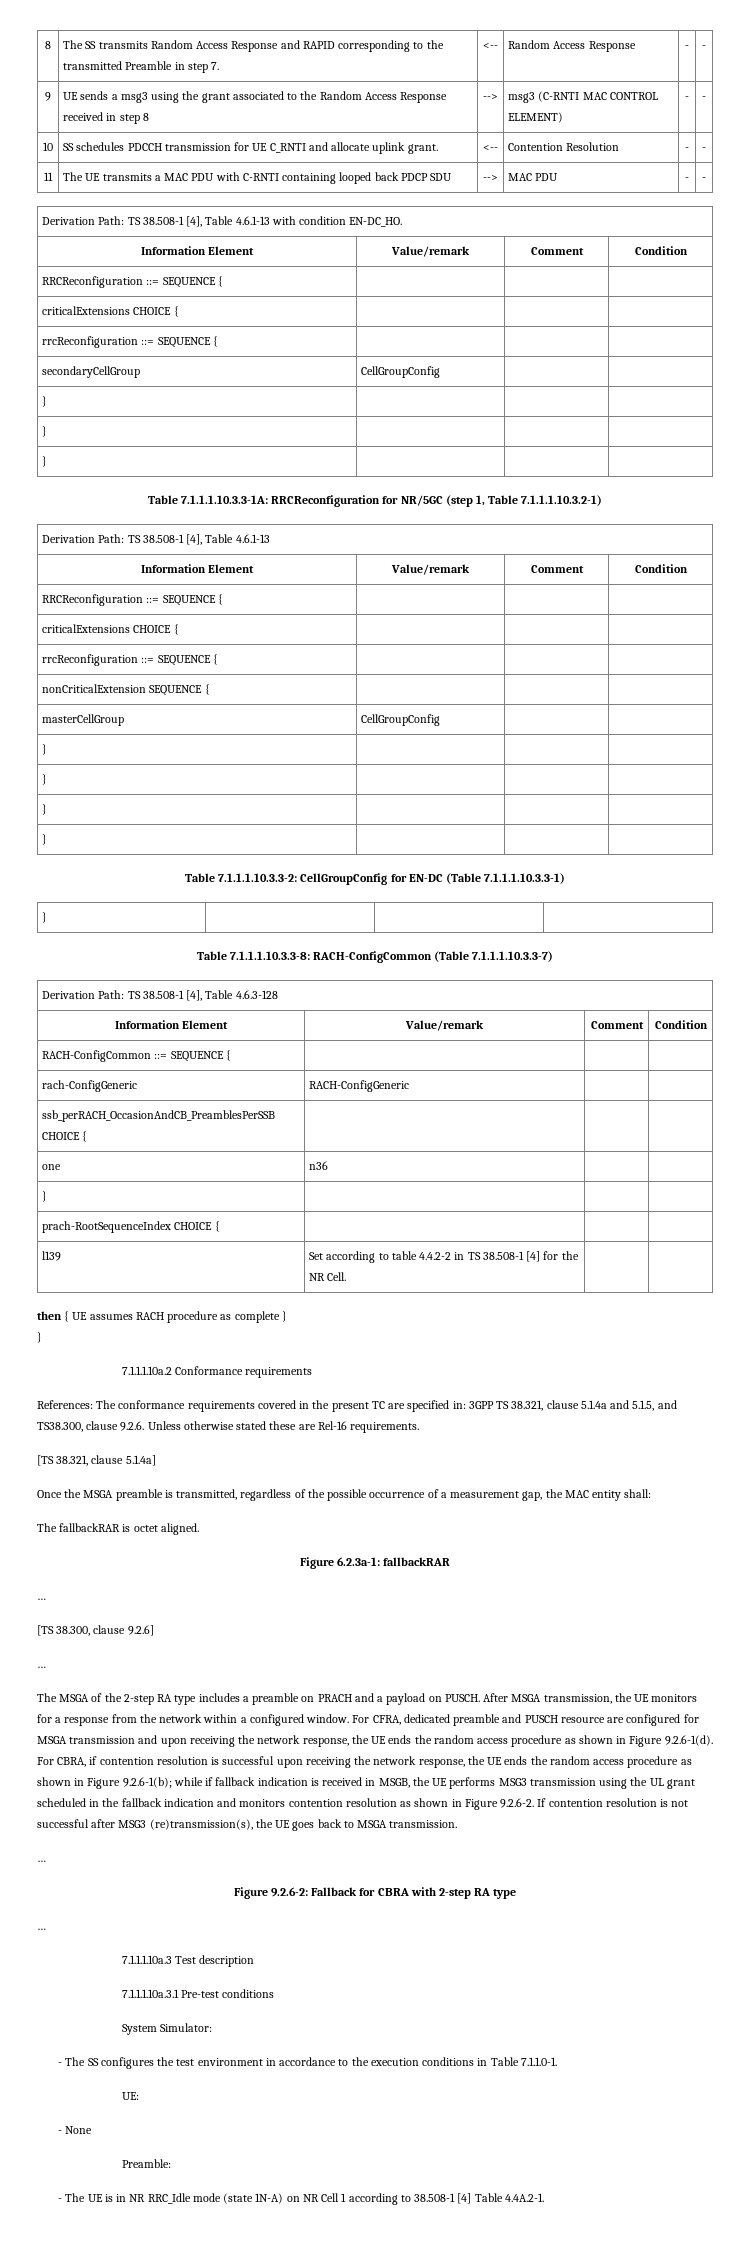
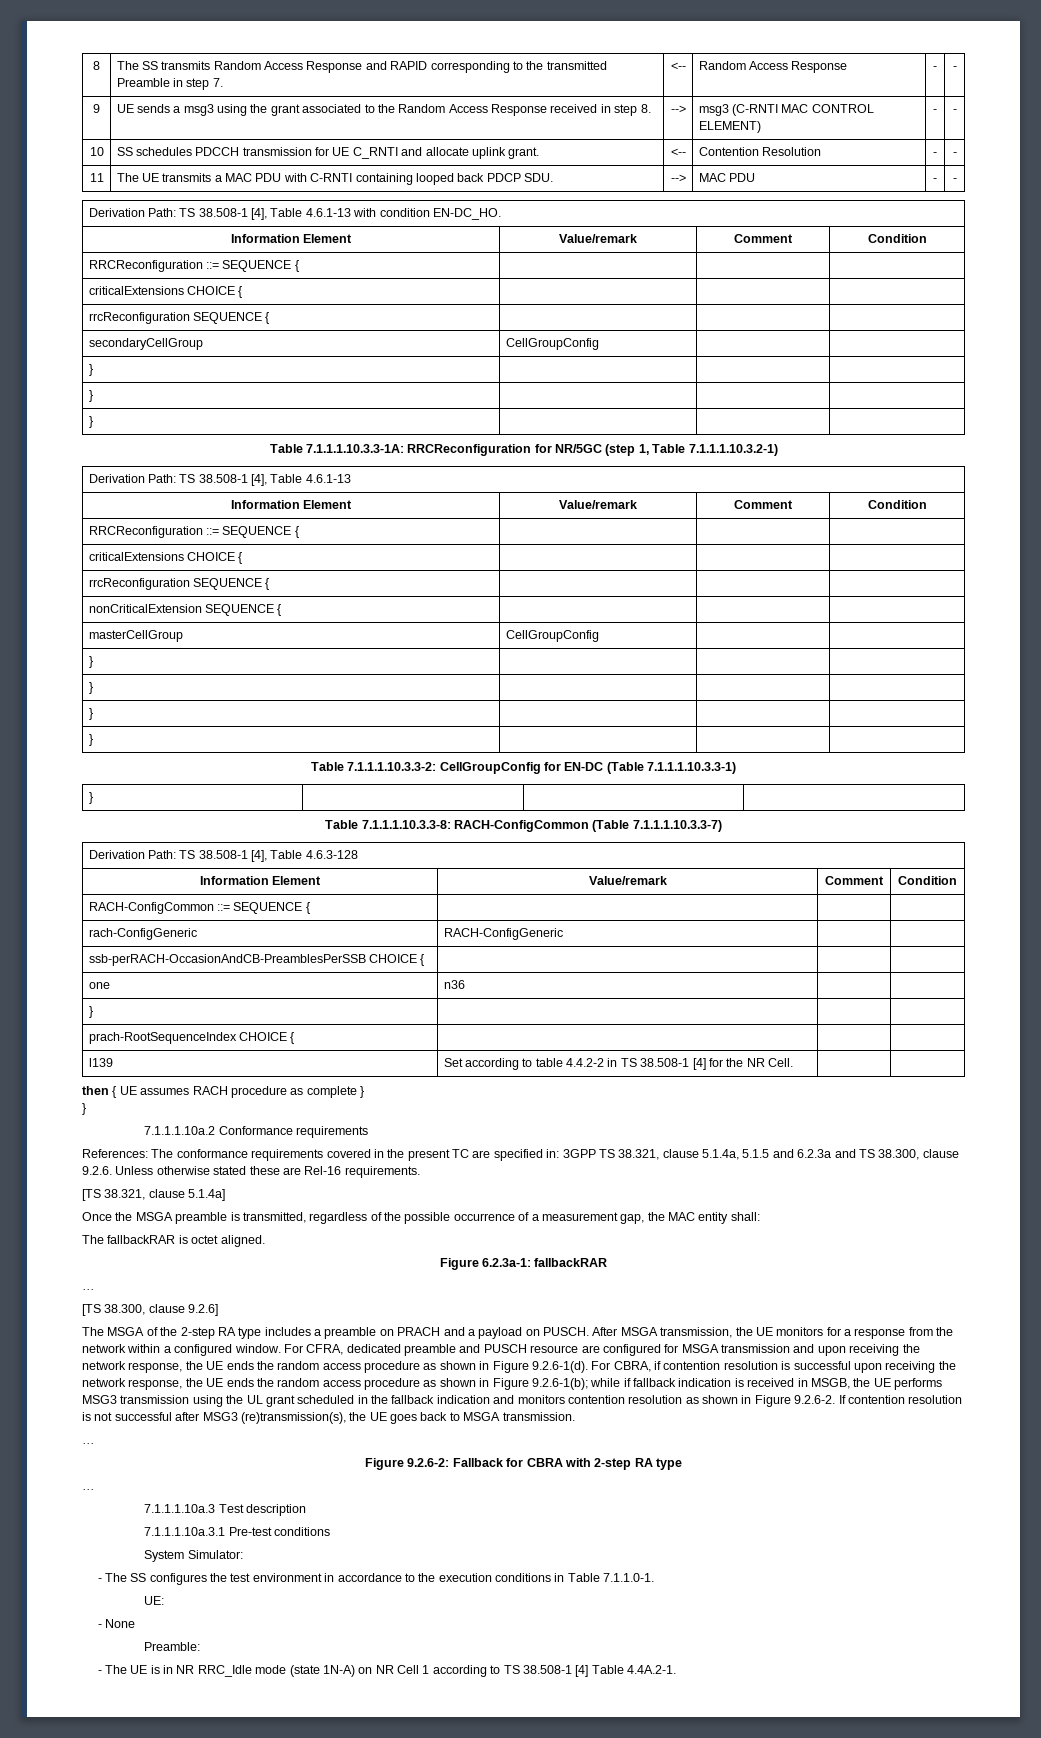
[142,113,149,121] 8 -> [640,104,651,113] 8.
[430,173,453,181] SDU -> [524,173,554,182] SDU.
[141,339,155,345] ::= -> (190, 318) none
[141,657,155,663] ::= -> (190, 584) none
[42,1110,276,1122] ssb_perRACH_OccasionAndCB_PreamblesPerSSB -> [88,954,366,966] ssb-perRACH-OccasionAndCB-PreamblesPerSSB
[580,1400,677,1411] [37,1422,83,1432] 5.1.4a and 5.1.5, and TS38.300, -> [702,1149,920,1160] 5.1.4a, 5.1.5 and 6.2.3a and TS 38.300,
[37,1666,46,1668] // … -> (219, 1310) none
(411, 2198) none -> [503,1665,520,1674] TS

